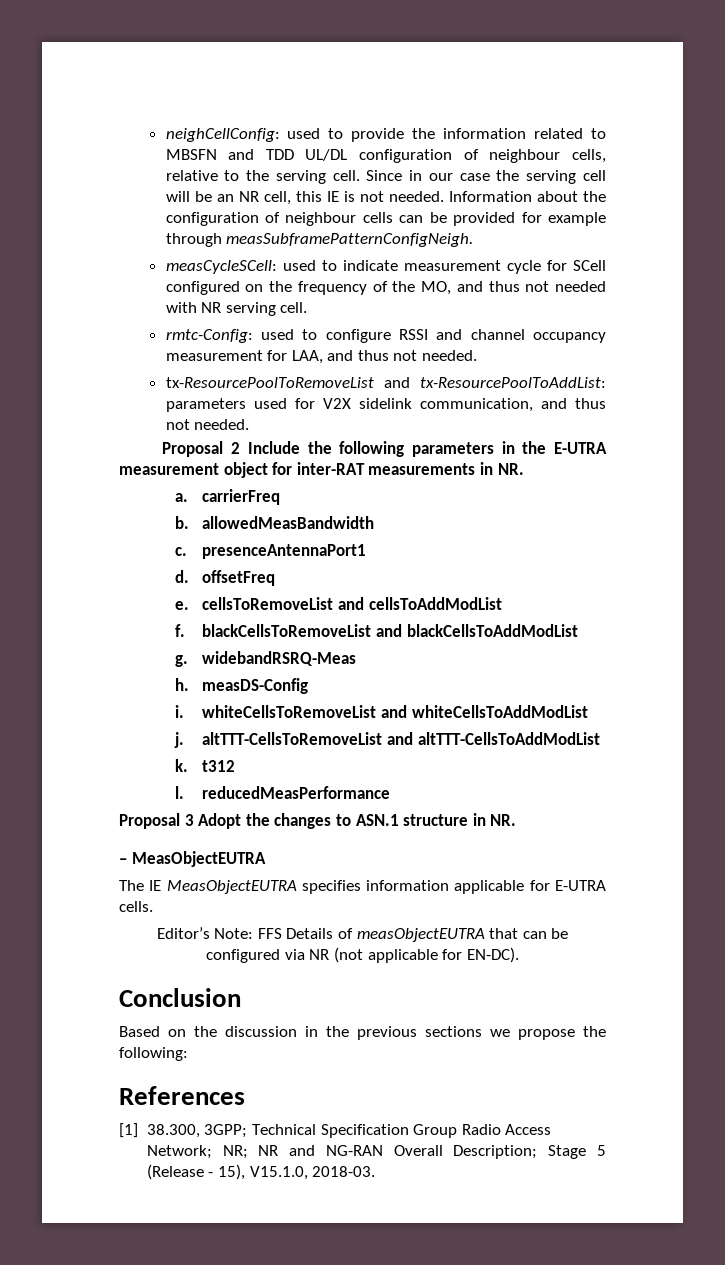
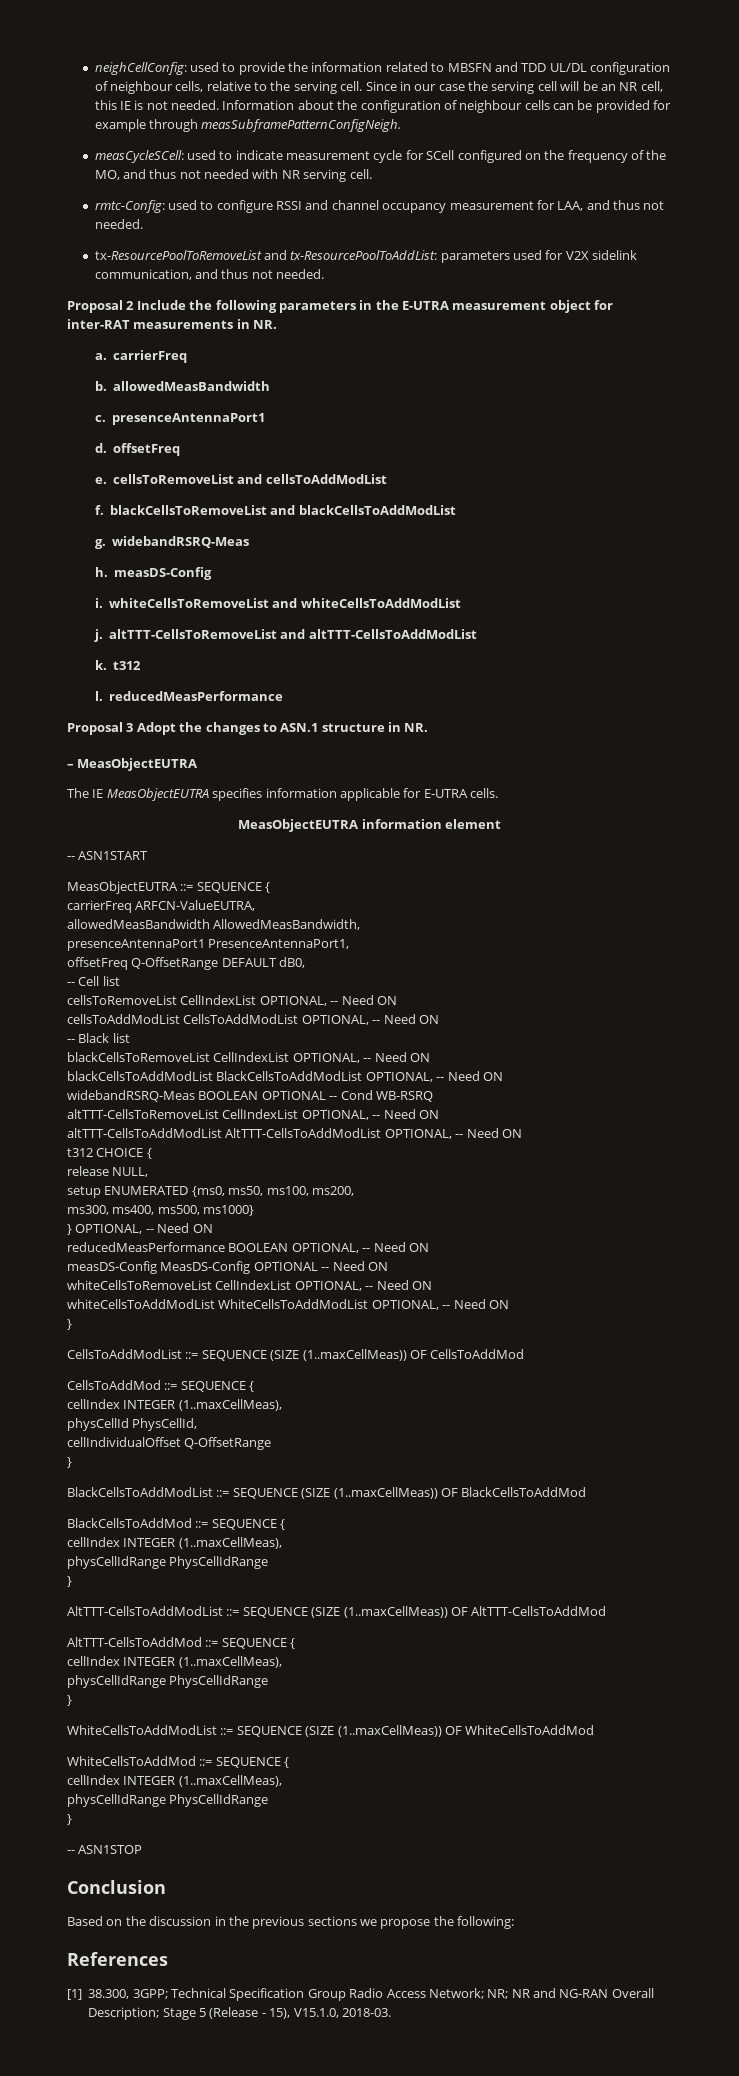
[156,927,569,942] [206,947,519,963] Editor’s Note: FFS Details of measObjectEUTRA that can be configured via NR (not applicable for EN-DC). -> [238,819,501,832] [67,851,149,860] [67,881,271,894] [67,900,256,913] [67,919,361,930] [67,939,350,951] [67,957,306,970] [67,976,120,986] [67,995,397,1006] [67,1014,439,1025] [67,1033,130,1043] [67,1052,430,1063] [67,1071,503,1082] [67,1090,433,1102] [67,1109,439,1120] [67,1128,522,1139] [67,1148,152,1159] [67,1166,149,1177] [67,1186,354,1198] [67,1205,255,1216] [67,1223,213,1235] [67,1242,429,1253] [67,1261,388,1274] [67,1280,432,1291] [67,1299,509,1310] [67,1319,72,1330] [67,1349,525,1361] [67,1380,255,1392] [67,1399,282,1411] [67,1418,198,1431] [67,1437,272,1450] [67,1457,72,1468] [67,1487,587,1499] [67,1518,286,1530] [67,1537,282,1549] [67,1556,269,1569] [67,1576,72,1587] [67,1606,607,1618] [67,1637,296,1649] [67,1656,282,1668] [67,1675,269,1688] [67,1695,72,1706] [67,1725,595,1737] [67,1756,290,1768] [67,1775,282,1787] [67,1794,269,1807] [67,1814,72,1825] [67,1845,143,1854] MeasObjectEUTRA information element // -- ASN1START // MeasObjectEUTRA ::= SEQUENCE { // carrierFreq ARFCN-ValueEUTRA, // allowedMeasBandwidth AllowedMeasBandwidth, // presenceAntennaPort1 PresenceAntennaPort1, // offsetFreq Q-OffsetRange DEFAULT dB0, // -- Cell list // cellsToRemoveList CellIndexList OPTIONAL, -- Need ON // cellsToAddModList CellsToAddModList OPTIONAL, -- Need ON // -- Black list // blackCellsToRemoveList CellIndexList OPTIONAL, -- Need ON // blackCellsToAddModList BlackCellsToAddModList OPTIONAL, -- Need ON // widebandRSRQ-Meas BOOLEAN OPTIONAL -- Cond WB-RSRQ // altTTT-CellsToRemoveList CellIndexList OPTIONAL, -- Need ON // altTTT-CellsToAddModList AltTTT-CellsToAddModList OPTIONAL, -- Need ON // t312 CHOICE { // release NULL, // setup ENUMERATED {ms0, ms50, ms100, ms200, // ms300, ms400, ms500, ms1000} // } OPTIONAL, -- Need ON // reducedMeasPerformance BOOLEAN OPTIONAL, -- Need ON // measDS-Config MeasDS-Config OPTIONAL -- Need ON // whiteCellsToRemoveList CellIndexList OPTIONAL, -- Need ON // whiteCellsToAddModList WhiteCellsToAddModList OPTIONAL, -- Need ON // } // CellsToAddModList ::= SEQUENCE (SIZE (1..maxCellMeas)) OF CellsToAddMod // CellsToAddMod ::= SEQUENCE { // cellIndex INTEGER (1..maxCellMeas), // physCellId PhysCellId, // cellIndividualOffset Q-OffsetRange // } // BlackCellsToAddModList ::= SEQUENCE (SIZE (1..maxCellMeas)) OF BlackCellsToAddMod // BlackCellsToAddMod ::= SEQUENCE { // cellIndex INTEGER (1..maxCellMeas), // physCellIdRange PhysCellIdRange // } // AltTTT-CellsToAddModList ::= SEQUENCE (SIZE (1..maxCellMeas)) OF AltTTT-CellsToAddMod // AltTTT-CellsToAddMod ::= SEQUENCE { // cellIndex INTEGER (1..maxCellMeas), // physCellIdRange PhysCellIdRange // } // WhiteCellsToAddModList ::= SEQUENCE (SIZE (1..maxCellMeas)) OF WhiteCellsToAddMod // WhiteCellsToAddMod ::= SEQUENCE { // cellIndex INTEGER (1..maxCellMeas), // physCellIdRange PhysCellIdRange // } // -- ASN1STOP

